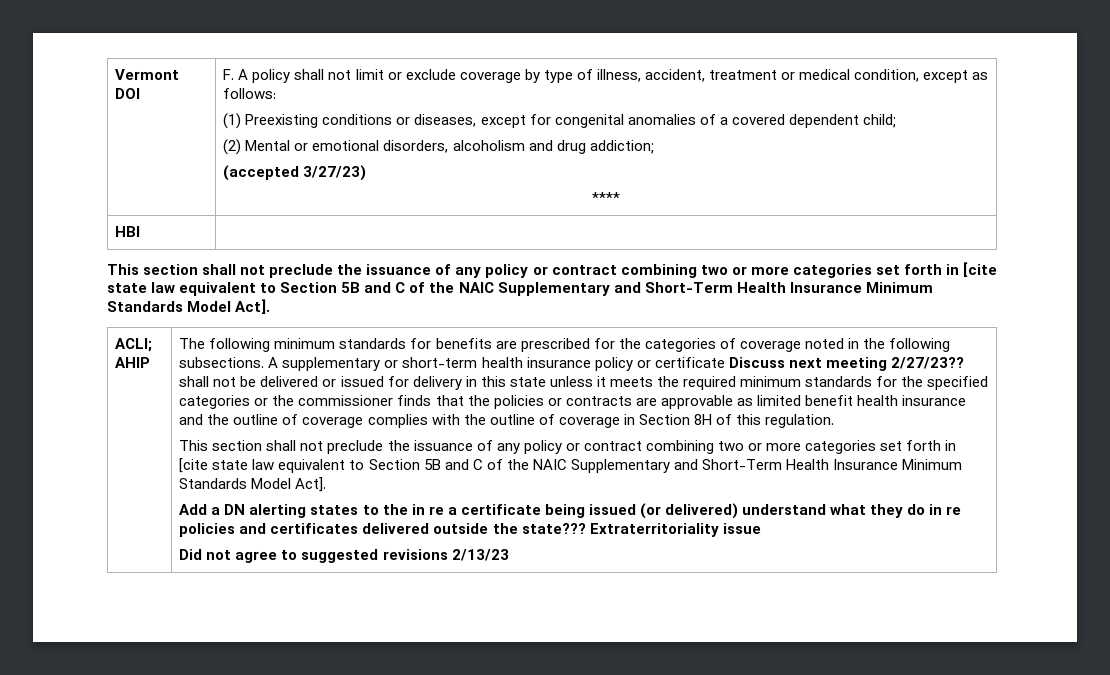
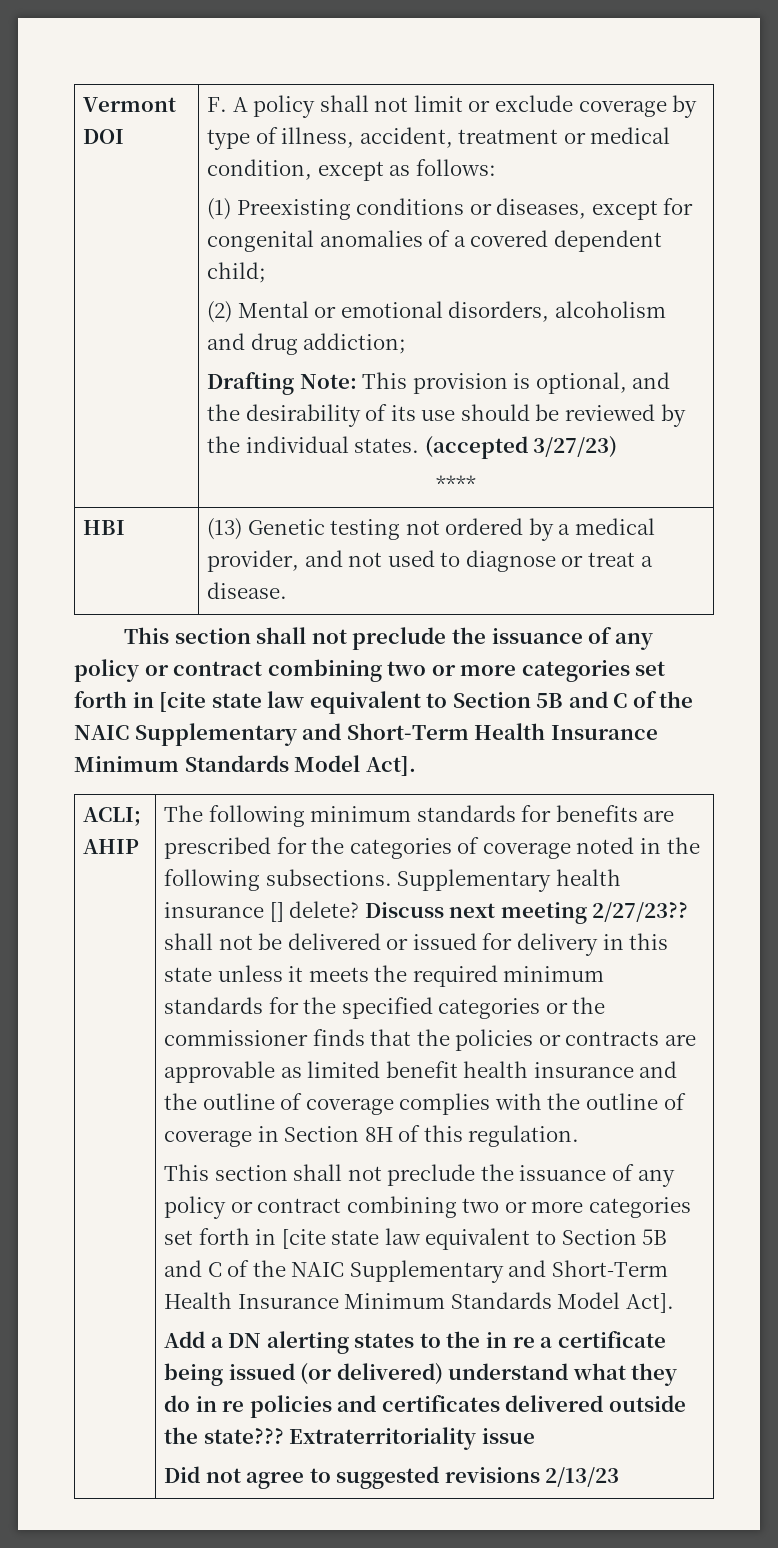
[223,165,367,181] [592,192,620,203] [115,226,141,237] (accepted 3/27/23) // **** // HBI | -> [207,372,671,395] [207,404,686,427] [207,436,618,459] [436,475,476,492] [83,520,126,535] [207,518,655,541] [207,550,653,572] [207,582,288,599] Drafting Note: This provision is optional, and the desirability of its use should be reviewed by the individual states. (accepted 3/27/23) // **** // HBI | (13) Genetic testing not ordered by a medical provider, and not used to diagnose or treat a disease.
[268,357,725,371] A supplementary or short-term health insurance policy or certificate -> [397,869,621,892] [164,901,360,922] Supplementary health insurance [] delete?

